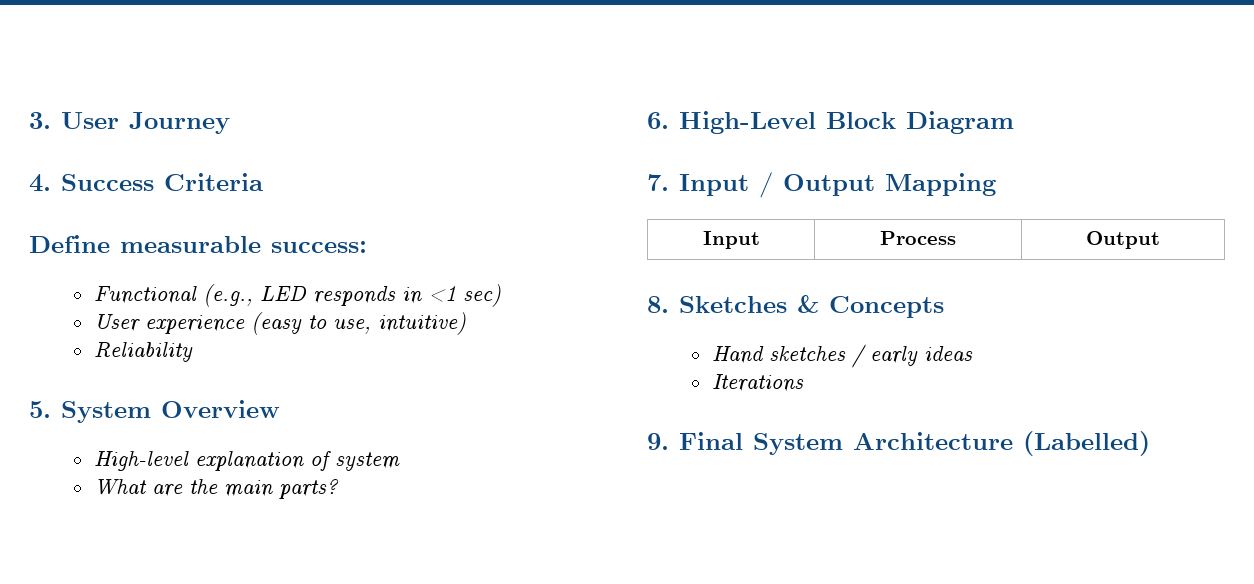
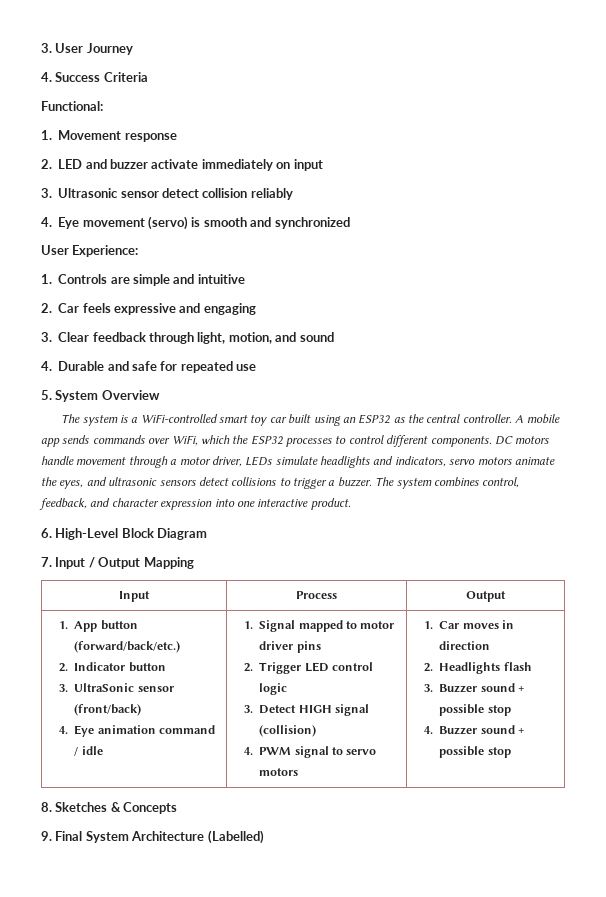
[29,235,367,253] [93,284,501,307] [93,312,466,335] [93,342,193,362] [29,400,280,423] [93,451,400,471] [93,479,339,499] Define measurable success: // Functional (e.g., LED responds in <1 sec) // User experience (easy to use, intuitive) // Reliability // 5. System Overview // High-level explanation of system // What are the main parts? -> [41,101,103,111] [41,130,177,142] [41,159,323,171] [41,188,293,200] [41,216,350,230] [41,245,139,257] [41,274,245,286] [41,303,256,315] [41,332,334,344] [41,361,257,373] [41,390,160,402] [61,414,560,426] [41,435,550,447] [41,456,555,468] [41,477,520,489] [39,498,351,510] Functional: // 1. Movement response // 2. LED and buzzer activate immediately on input // 3. Ultrasonic sensor detect collision reliably // 4. Eye movement (servo) is smooth and synchronized // User Experience: // 1. Controls are simple and intuitive // 2. Car feels expressive and engaging // 3. Clear feedback through light, motion, and sound // 4. Durable and safe for repeated use // 5. System Overview // The system is a WiFi-controlled smart toy car built using an ESP32 as the central controller. A mobile app sends commands over WiFi, which the ESP32 processes to control different components. DC motors handle movement through a motor driver, LEDs simulate headlights and indicators, servo motors animate the eyes, and ultrasonic sensors detect collisions to trigger a buzzer. The system combines control, feedback, and character expression into one interactive product.
[647,295,944,318] [711,344,973,368] [711,374,804,392] // 8. Sketches & Concepts // Hand sketches / early ideas // Iterations -> [59,620,138,632] [74,641,181,653] [59,662,166,672] [59,683,174,692] [74,704,142,716] [59,725,216,737] [74,746,103,756] [244,620,395,632] [259,641,321,653] [244,662,374,674] [259,683,288,695] [244,704,370,716] [259,725,317,737] [244,746,377,758] [259,768,299,776] [424,620,515,629] [439,641,491,650] [424,662,532,674] [424,683,526,693] [439,704,511,716] [424,725,526,735] [439,746,511,758] [41,802,178,814] // 1. App button (forward/back/etc.) // 2. Indicator button // 3. UltraSonic sensor (front/back) // 4. Eye animation command / idle | 1. Signal mapped to motor driver pins // 2. Trigger LED control logic // 3. Detect HIGH signal (collision) // 4. PWM signal to servo motors | 1. Car moves in direction // 2. Headlights flash // 3. Buzzer sound + possible stop // 4. Buzzer sound + possible stop // 8. Sketches & Concepts

